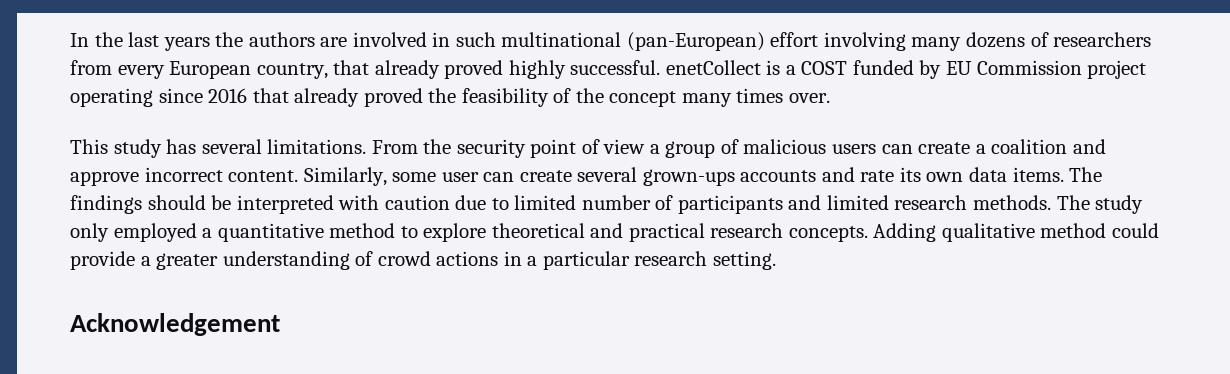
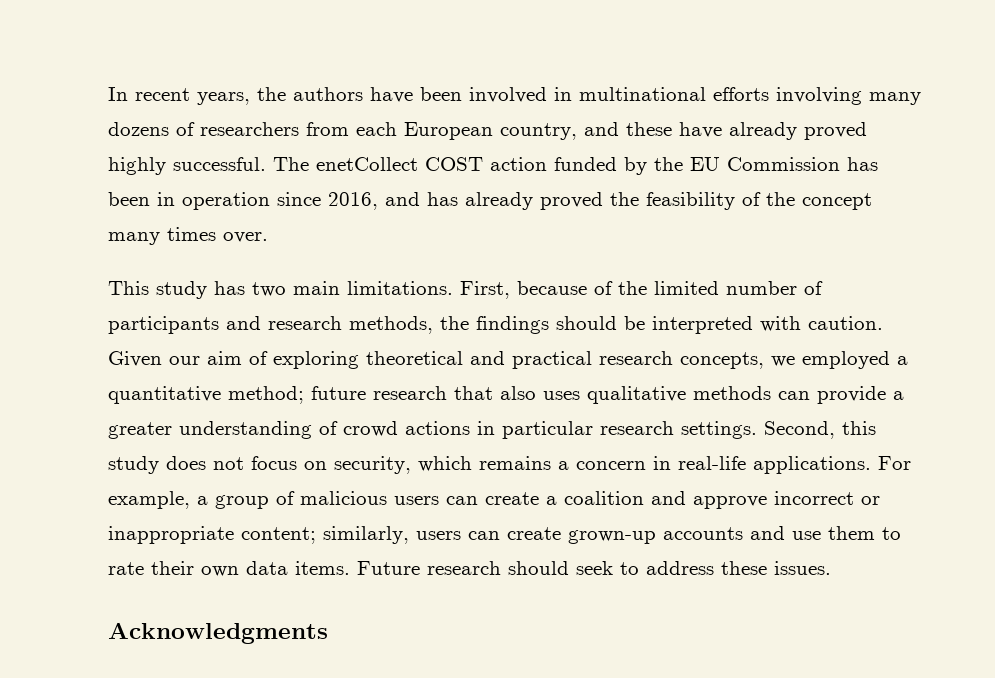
[94,32,819,51] the last years the authors are involved in such multinational (pan-European) effort -> [135,87,769,105] recent years, the authors have been involved in multinational efforts
[117,65,165,79] every -> [356,122,397,136] each
[333,60,370,75] that -> [584,122,722,138] and these have
[665,60,848,75] enetCollect is a COST -> [273,157,547,171] The enetCollect COST action
(942, 69) none -> [654,157,683,171] the
[1087,60,1147,79] [70,88,289,107] project operating since 2016 that -> [847,157,878,171] [108,192,458,210] has been in operation since 2016, and has
[201,139,646,158] several limitations. From the security point of view -> [252,281,823,299] [108,316,883,334] [108,351,908,369] [108,386,904,404] [108,421,876,439] [108,456,911,474] [108,491,190,509] two main limitations. First, because of the limited number of participants and research methods, the findings should be interpreted with caution. Given our aim of exploring theoretical and practical research concepts, we employed a quantitative method; future research that also uses qualitative methods can provide a greater understanding of crowd actions in particular research settings. Second, this study does not focus on security, which remains a concern in real-life applications. For example,
[228,167,1103,186] [70,195,1144,214] [70,223,1160,242] [70,251,776,270] [70,313,280,336] content. Similarly, some user can create several grown-ups accounts and rate its own data items. The findings should be interpreted with caution due to limited number of participants and limited research methods. The study only employed a quantitative method to explore theoretical and practical research concepts. Adding qualitative method could provide a greater understanding of crowd actions in a particular research setting. // Acknowledgement -> [861,496,880,505] [108,526,901,544] [108,561,831,577] [108,622,328,644] or inappropriate content; similarly, users can create grown-up accounts and use them to rate their own data items. Future research should seek to address these issues. // Acknowledgments

